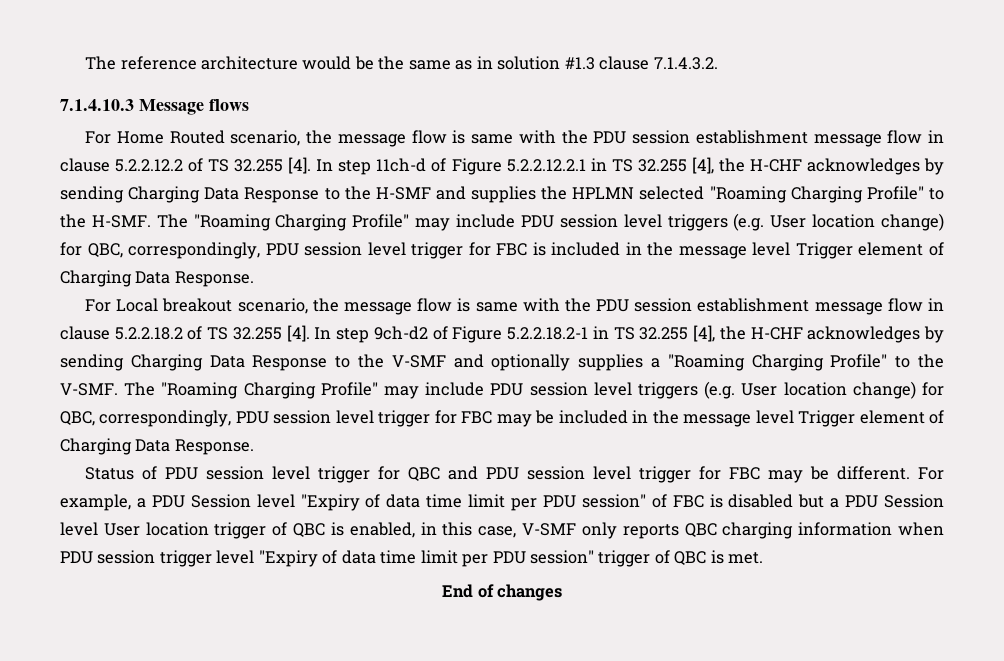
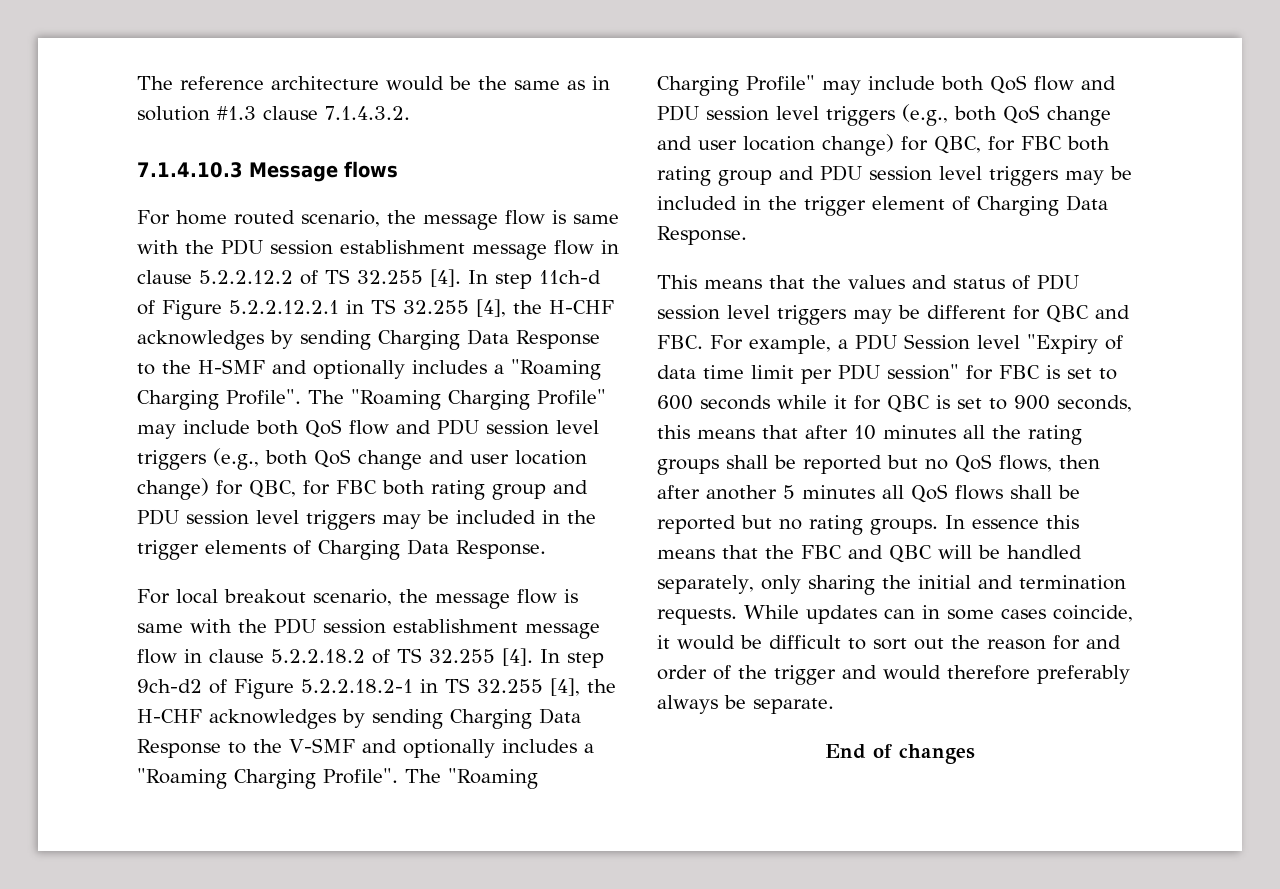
[116,130,225,144] Home Routed -> [176,210,295,225] home routed
[471,186,944,203] [60,213,945,231] [60,242,924,259] supplies the HPLMN selected "Roaming Charging Profile" to the H-SMF. The "Roaming Charging Profile" may include PDU session level triggers (e.g. User location change) for QBC, correspondingly, PDU session level trigger for FBC is included in the message level Trigger element -> [313,359,601,380] [137,389,606,410] [137,419,599,439] [137,448,587,470] [137,478,588,500] [137,509,596,530] [137,540,286,560] optionally includes a "Roaming Charging Profile". The "Roaming Charging Profile" may include both QoS flow and PDU session level triggers (e.g., both QoS change and user location change) for QBC, for FBC both rating group and PDU session level triggers may be included in the trigger elements
[116,298,159,312] Local -> [176,589,218,604] local
[578,354,944,371] [60,381,945,399] [60,410,945,427] [60,438,254,455] [85,466,911,483] supplies a "Roaming Charging Profile" to the V-SMF. The "Roaming Charging Profile" may include PDU session level triggers (e.g. User location change) for QBC, correspondingly, PDU session level trigger for FBC may be included in the message level Trigger element of Charging Data Response. // Status of PDU session level trigger for QBC and PDU session level trigger for FBC may be different. -> [502,739,594,753] [137,768,538,789] [657,75,1116,96] [657,104,1111,126] [657,134,1110,156] [657,165,1132,186] [657,195,1108,216] [657,226,747,245] [657,274,1079,290] [657,305,1130,325] [657,335,703,349] includes a "Roaming Charging Profile". The "Roaming Charging Profile" may include both QoS flow and PDU session level triggers (e.g., both QoS change and user location change) for QBC, for FBC both rating group and PDU session level triggers may be included in the trigger element of Charging Data Response. // This means that the values and status of PDU session level triggers may be different for QBC and FBC.
[651,494,944,508] [60,522,945,539] [60,550,764,567] of FBC is disabled but a PDU Session level User location trigger of QBC is enabled, in this case, V-SMF only reports QBC charging information when PDU session trigger level "Expiry of data time limit per PDU session" trigger of QBC is met. -> [966,365,1117,380] [657,395,1132,413] [657,425,1082,445] [657,454,1100,475] [657,484,1080,503] [657,515,1079,535] [657,545,1082,563] [657,575,1126,595] [657,605,1133,625] [657,635,1121,650] [657,665,1130,685] [657,695,834,714] for FBC is set to 600 seconds while it for QBC is set to 900 seconds, this means that after 10 minutes all the rating groups shall be reported but no QoS flows, then after another 5 minutes all QoS flows shall be reported but no rating groups. In essence this means that the FBC and QBC will be handled separately, only sharing the initial and termination requests. While updates can in some cases coincide, it would be difficult to sort out the reason for and order of the trigger and would therefore preferably always be separate.

